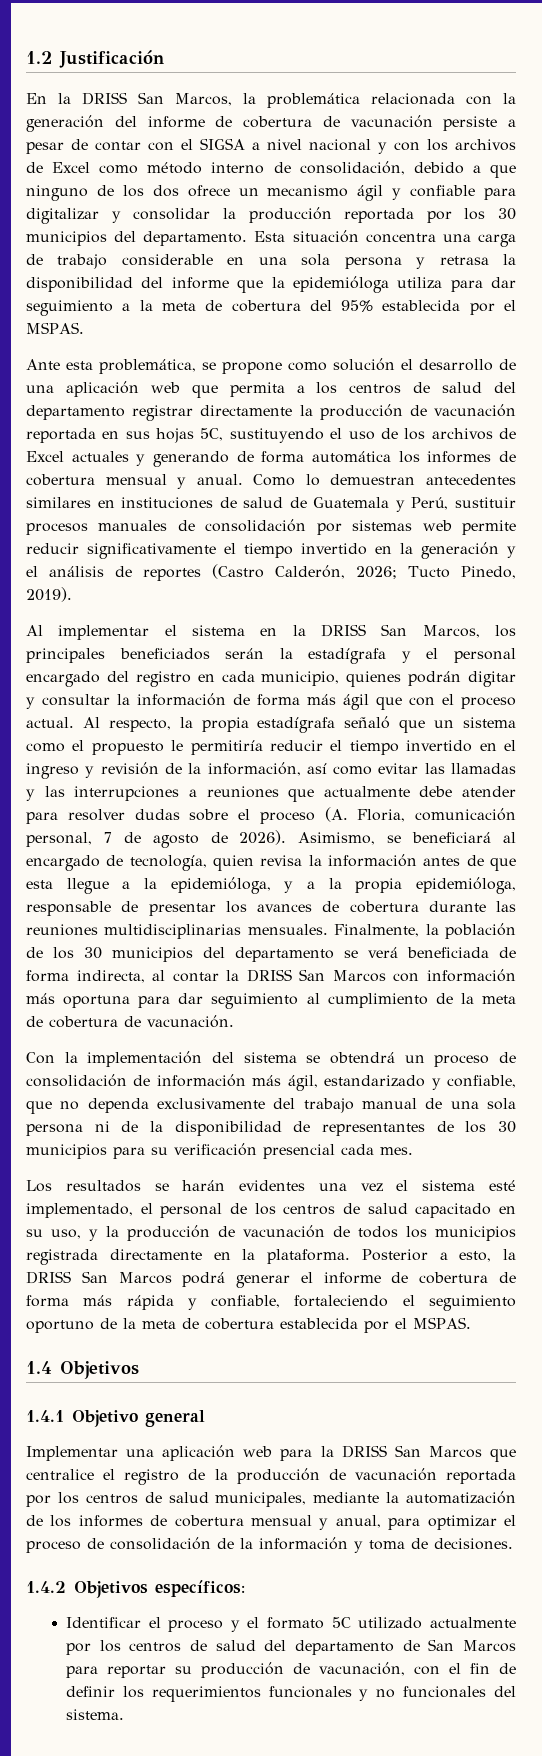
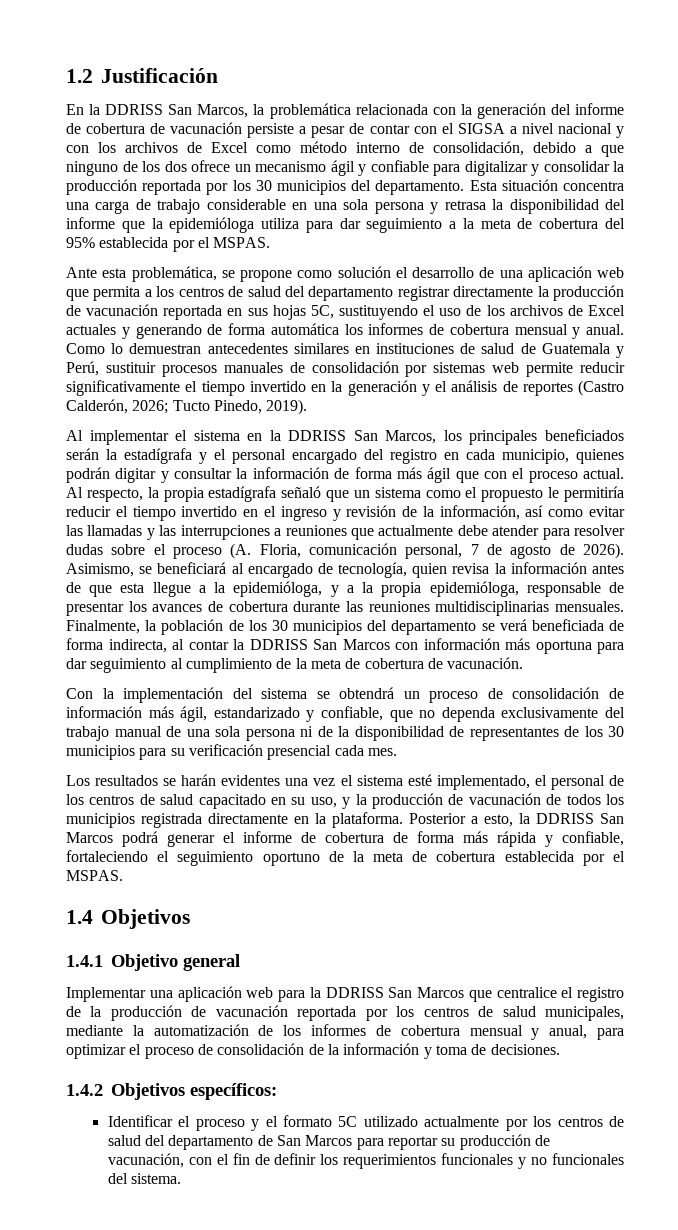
[82,92,127,105] DRISS -> [105,104,164,115] DDRISS
[321,624,366,637] DRISS -> [288,430,347,441] DDRISS
[246,969,292,982] DRISS -> [249,639,308,650] DDRISS
[26,1271,71,1284] DRISS -> [536,813,594,824] DDRISS
[341,1445,387,1458] DRISS -> [325,987,384,998] DDRISS

